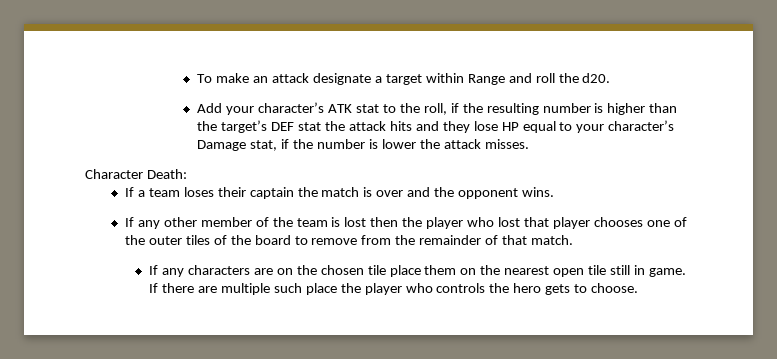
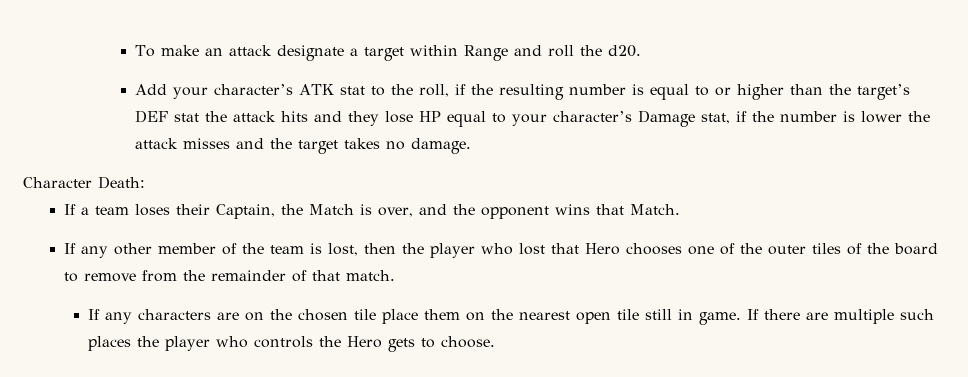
(604, 108) none -> [650,84,732,100] equal to or
[484,139,529,149] misses. -> [183,138,472,154] misses and the target takes no damage.
[249,187,554,199] captain the match is over and the opponent wins. -> [216,204,681,219] Captain, the Match is over, and the opponent wins that Match.
[344,217,367,227] lost -> [328,243,359,256] lost,
[552,217,590,229] player -> [585,243,621,255] Hero
[305,283,337,295] place -> [87,336,131,351] places
[513,283,542,293] hero -> [346,336,382,348] Hero

